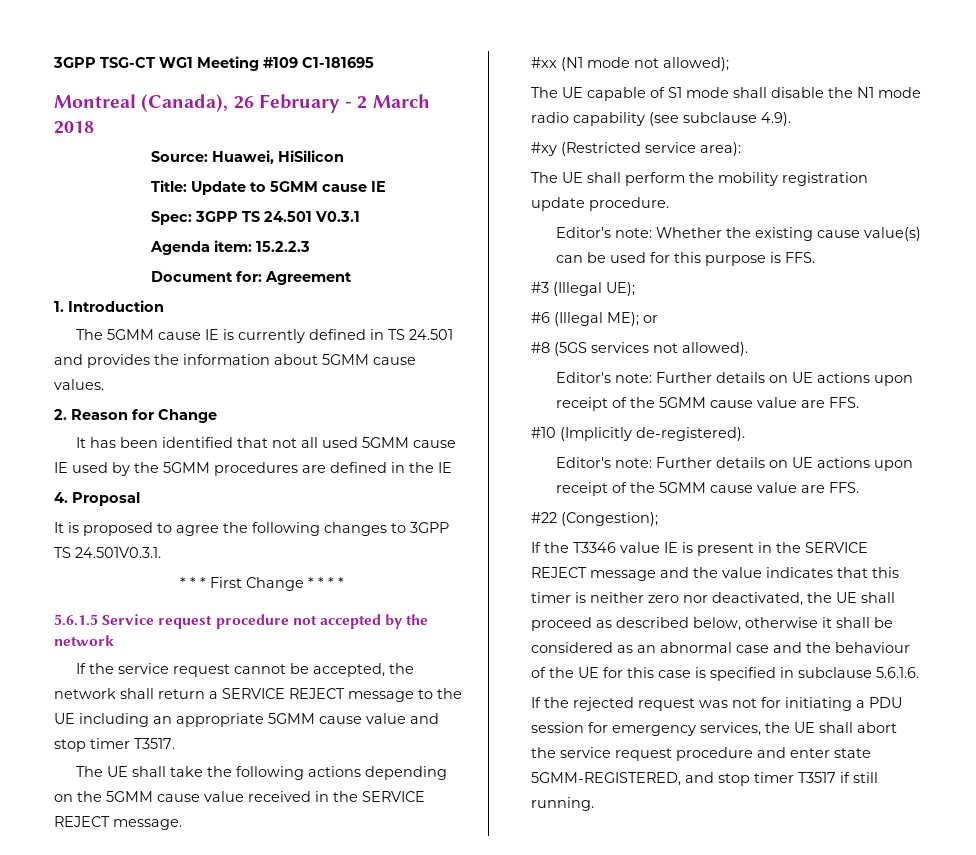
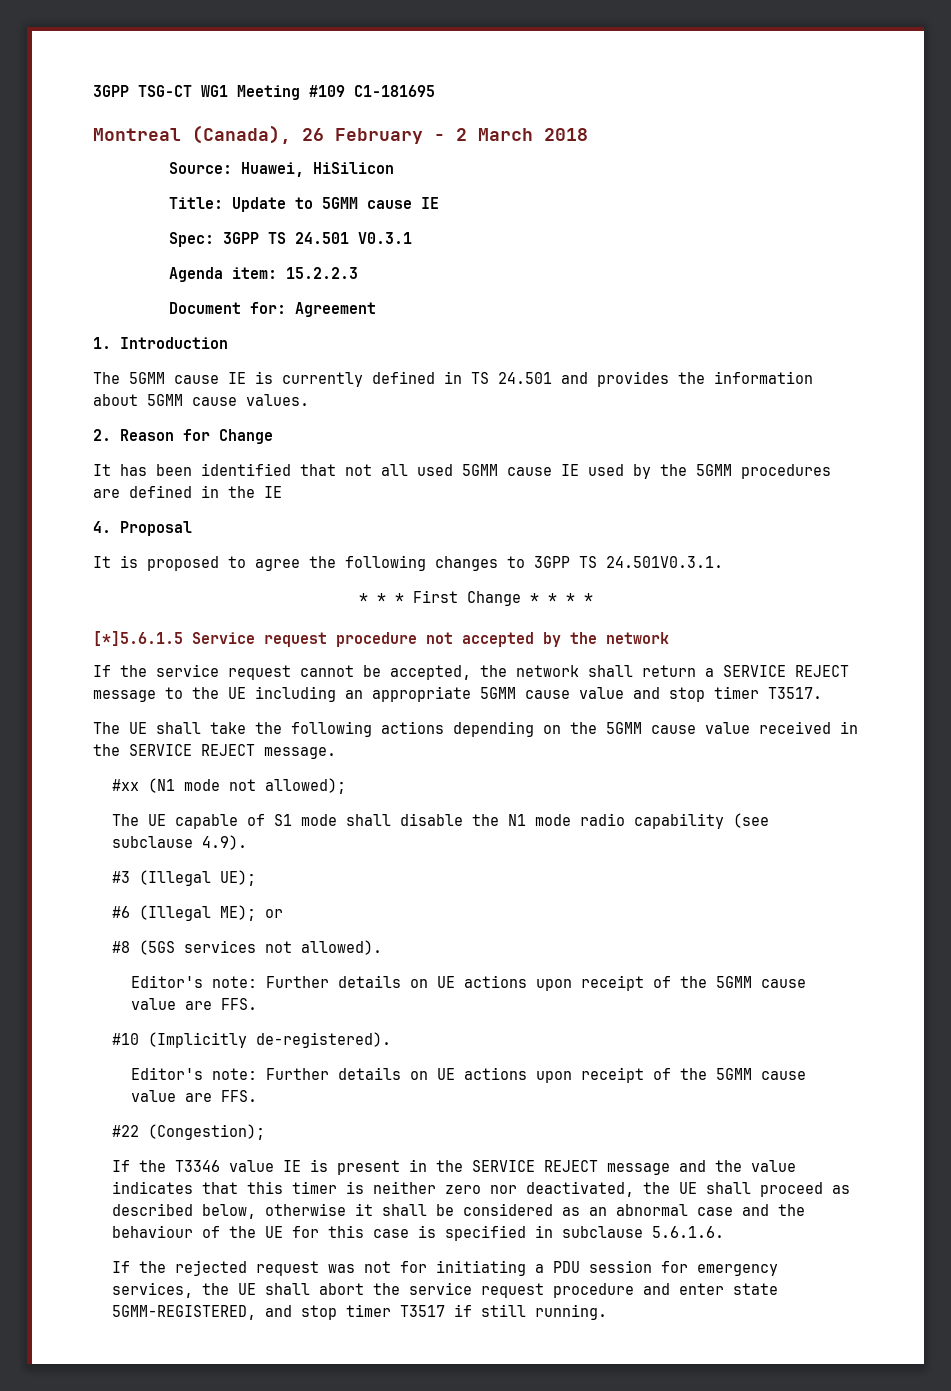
[54,614,98,626] 5.6.1.5 -> [93,631,183,646] [*]5.6.1.5
[531,142,742,156] [531,172,869,186] [531,197,670,211] [555,227,921,241] [555,252,815,266] // #xy (Restricted service area): // The UE shall perform the mobility registration update procedure. // Editor's note: Whether the existing cause value(s) can be used for this purpose is FFS. -> (247, 842) none

